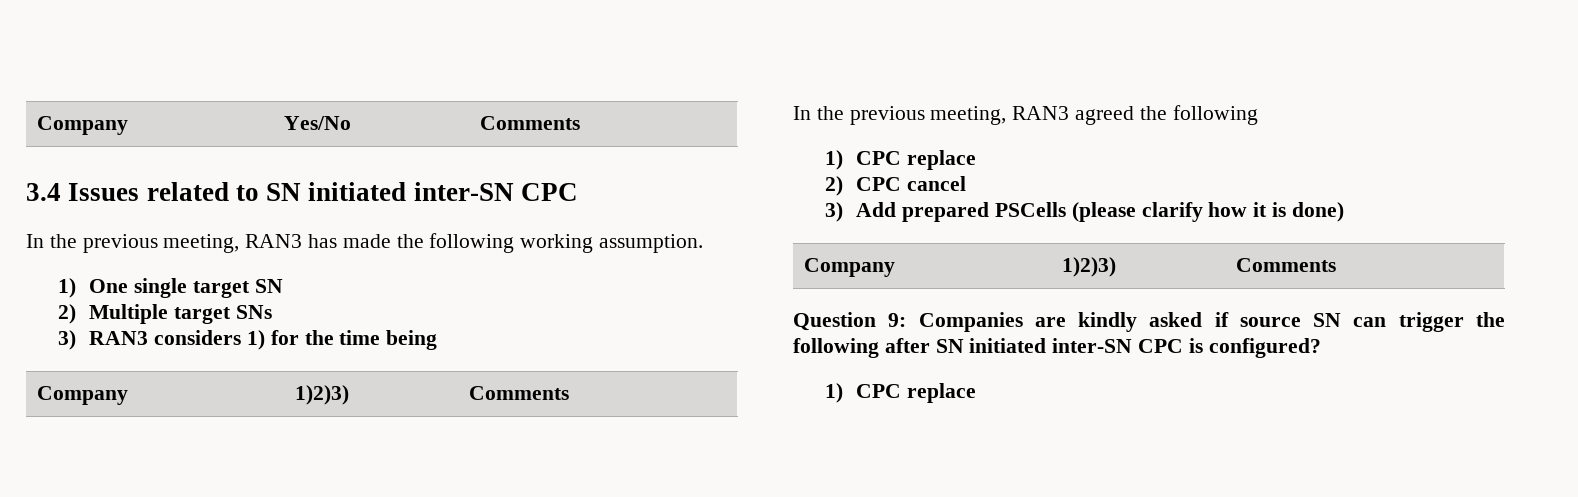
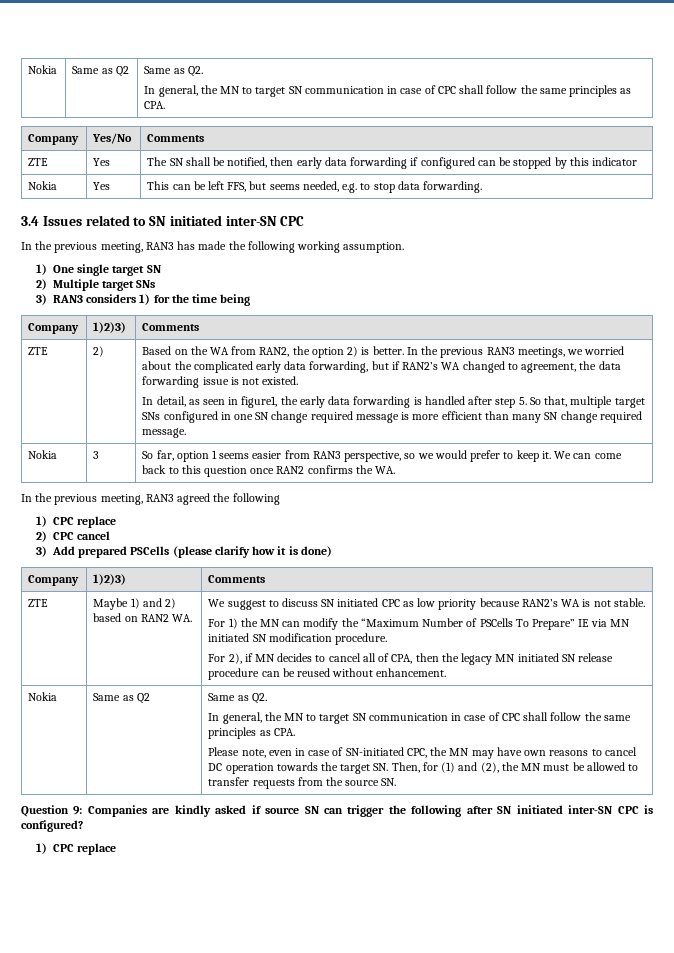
[36,116,128,135] [283,116,351,130] [479,116,580,130] Company | Yes/No | Comments -> [28,65,58,74] [72,66,129,77] [144,66,203,77] [144,85,632,97] [144,101,166,109] [28,134,80,145] [92,133,133,144] [147,134,205,142] [28,158,49,166] [93,158,111,166] [147,157,638,169] [28,181,58,190] [93,182,111,190] [147,181,483,193] Nokia | Same as Q2 | Same as Q2. // In general, the MN to target SN communication in case of CPC shall follow the same principles as CPA. // Company | Yes/No | Comments // ZTE | Yes | The SN shall be notified, then early data forwarding if configured can be stopped by this indicator // Nokia | Yes | This can be left FFS, but seems needed, e.g. to stop data forwarding.
(569, 393) none -> [28,347,49,355] [93,346,105,357] [142,346,625,358] [142,361,621,373] [142,376,299,388] [142,396,645,408] [142,411,642,423] [142,428,187,438] [28,450,58,459] [93,451,100,459] [142,450,622,462] [142,465,396,477] // ZTE | 2) | Based on the WA from RAN2, the option 2) is better. In the previous RAN3 meetings, we worried about the complicated early data forwarding, but if RAN2’s WA changed to agreement, the data forwarding issue is not existed. // In detail, as seen in figure1, the early data forwarding is handled after step 5. So that, multiple target SNs configured in one SN change required message is more efficient than many SN change required message. // Nokia | 3 | So far, option 1 seems easier from RAN3 perspective, so we would prefer to keep it. We can come back to this question once RAN2 confirms the WA.
(1336, 265) none -> [28,599,49,607] [93,598,176,610] [93,613,192,622] [208,598,645,610] [208,618,630,630] [208,633,387,645] [208,653,614,665] [208,668,447,680] [28,692,58,701] [93,693,150,704] [208,693,267,704] [208,712,631,724] [208,727,295,739] [208,747,637,759] [208,762,639,774] [208,777,397,789] // ZTE | Maybe 1) and 2) based on RAN2 WA. | We suggest to discuss SN initiated CPC as low priority because RAN2’s WA is not stable. // For 1) the MN can modify the “Maximum Number of PSCells To Prepare” IE via MN initiated SN modification procedure. // For 2), if MN decides to cancel all of CPA, then the legacy MN initiated SN release procedure can be reused without enhancement. // Nokia | Same as Q2 | Same as Q2. // In general, the MN to target SN communication in case of CPC shall follow the same principles as CPA. // Please note, even in case of SN-initiated CPC, the MN may have own reasons to cancel DC operation towards the target SN. Then, for (1) and (2), the MN must be allowed to transfer requests from the source SN.

